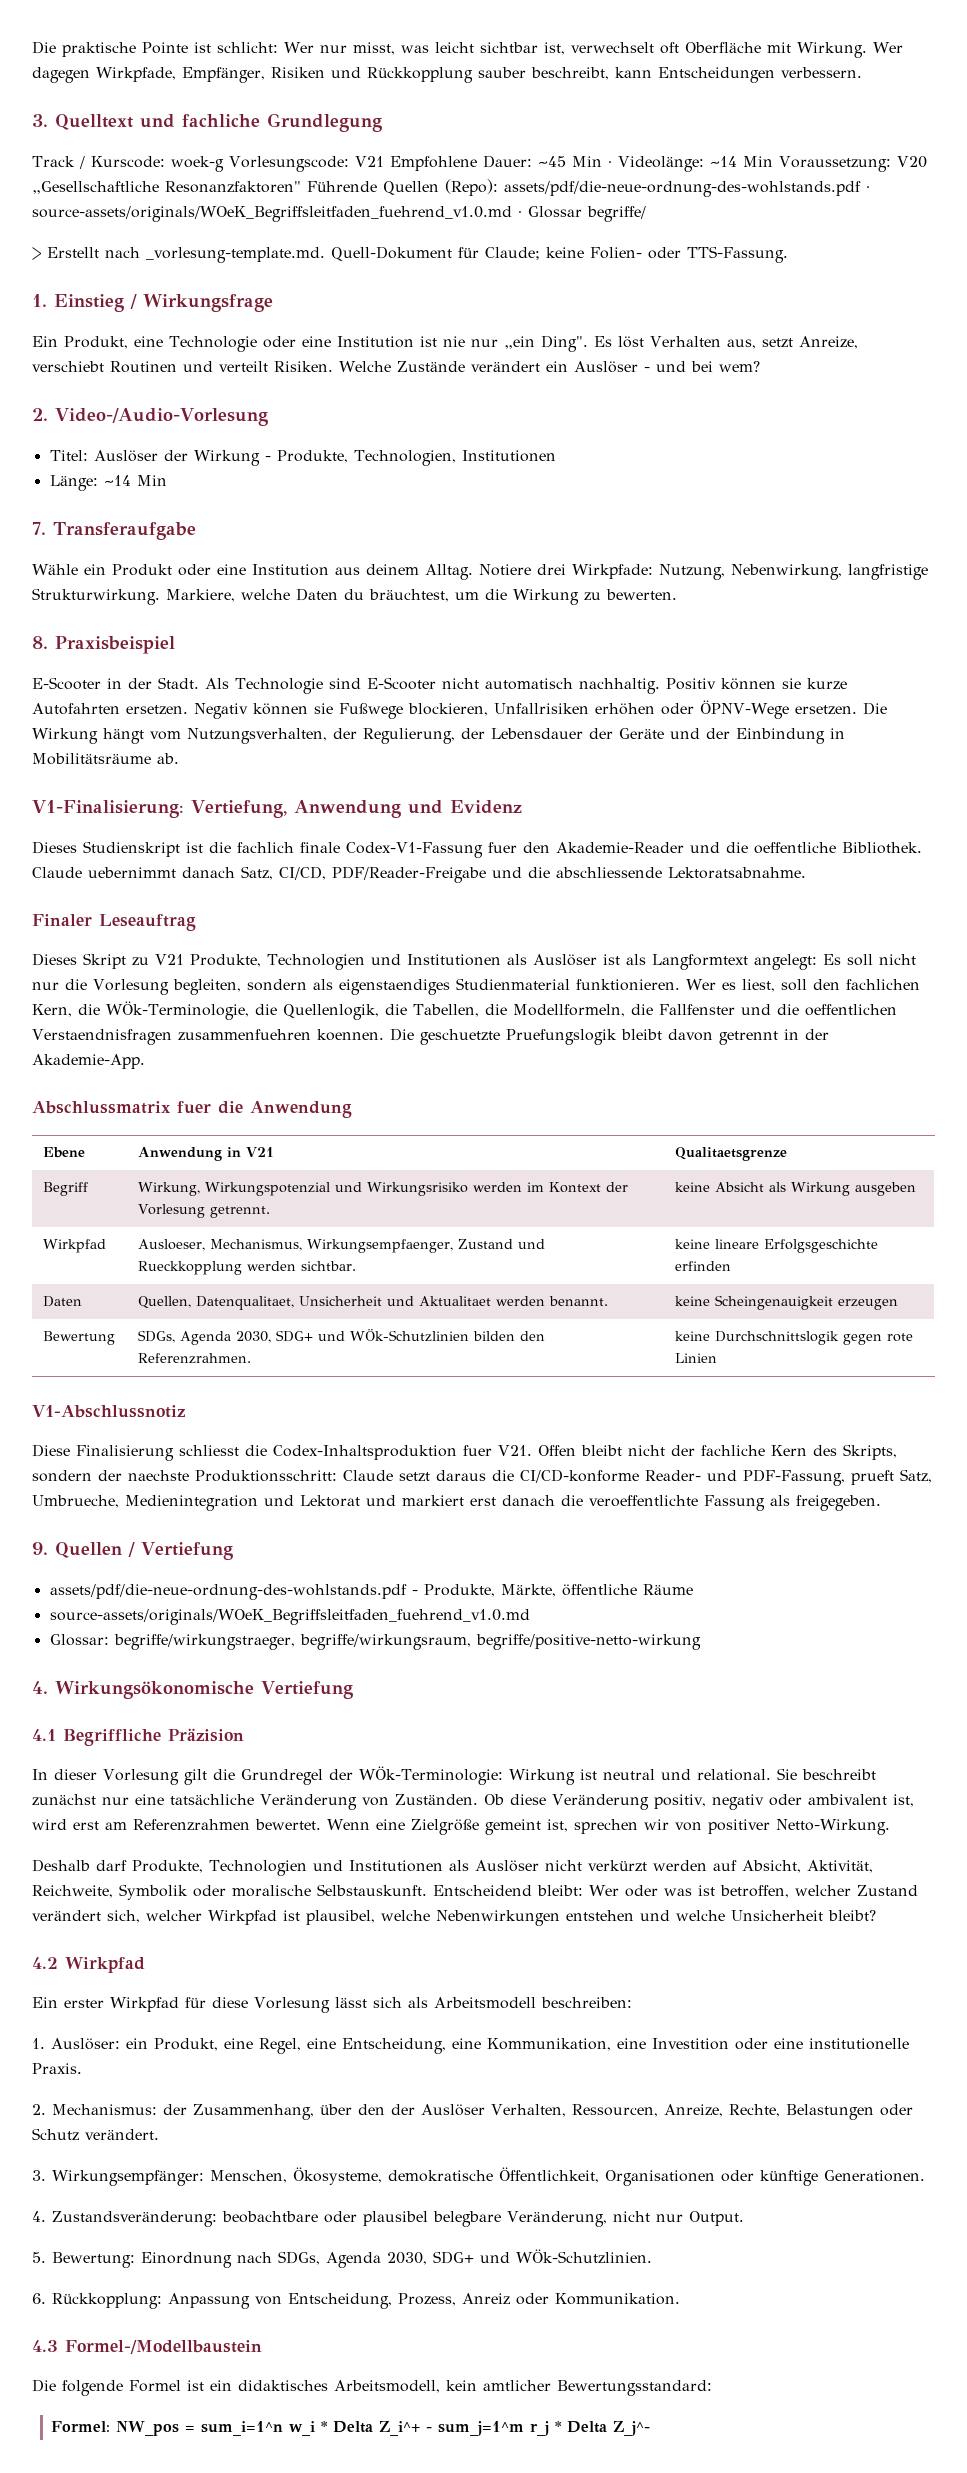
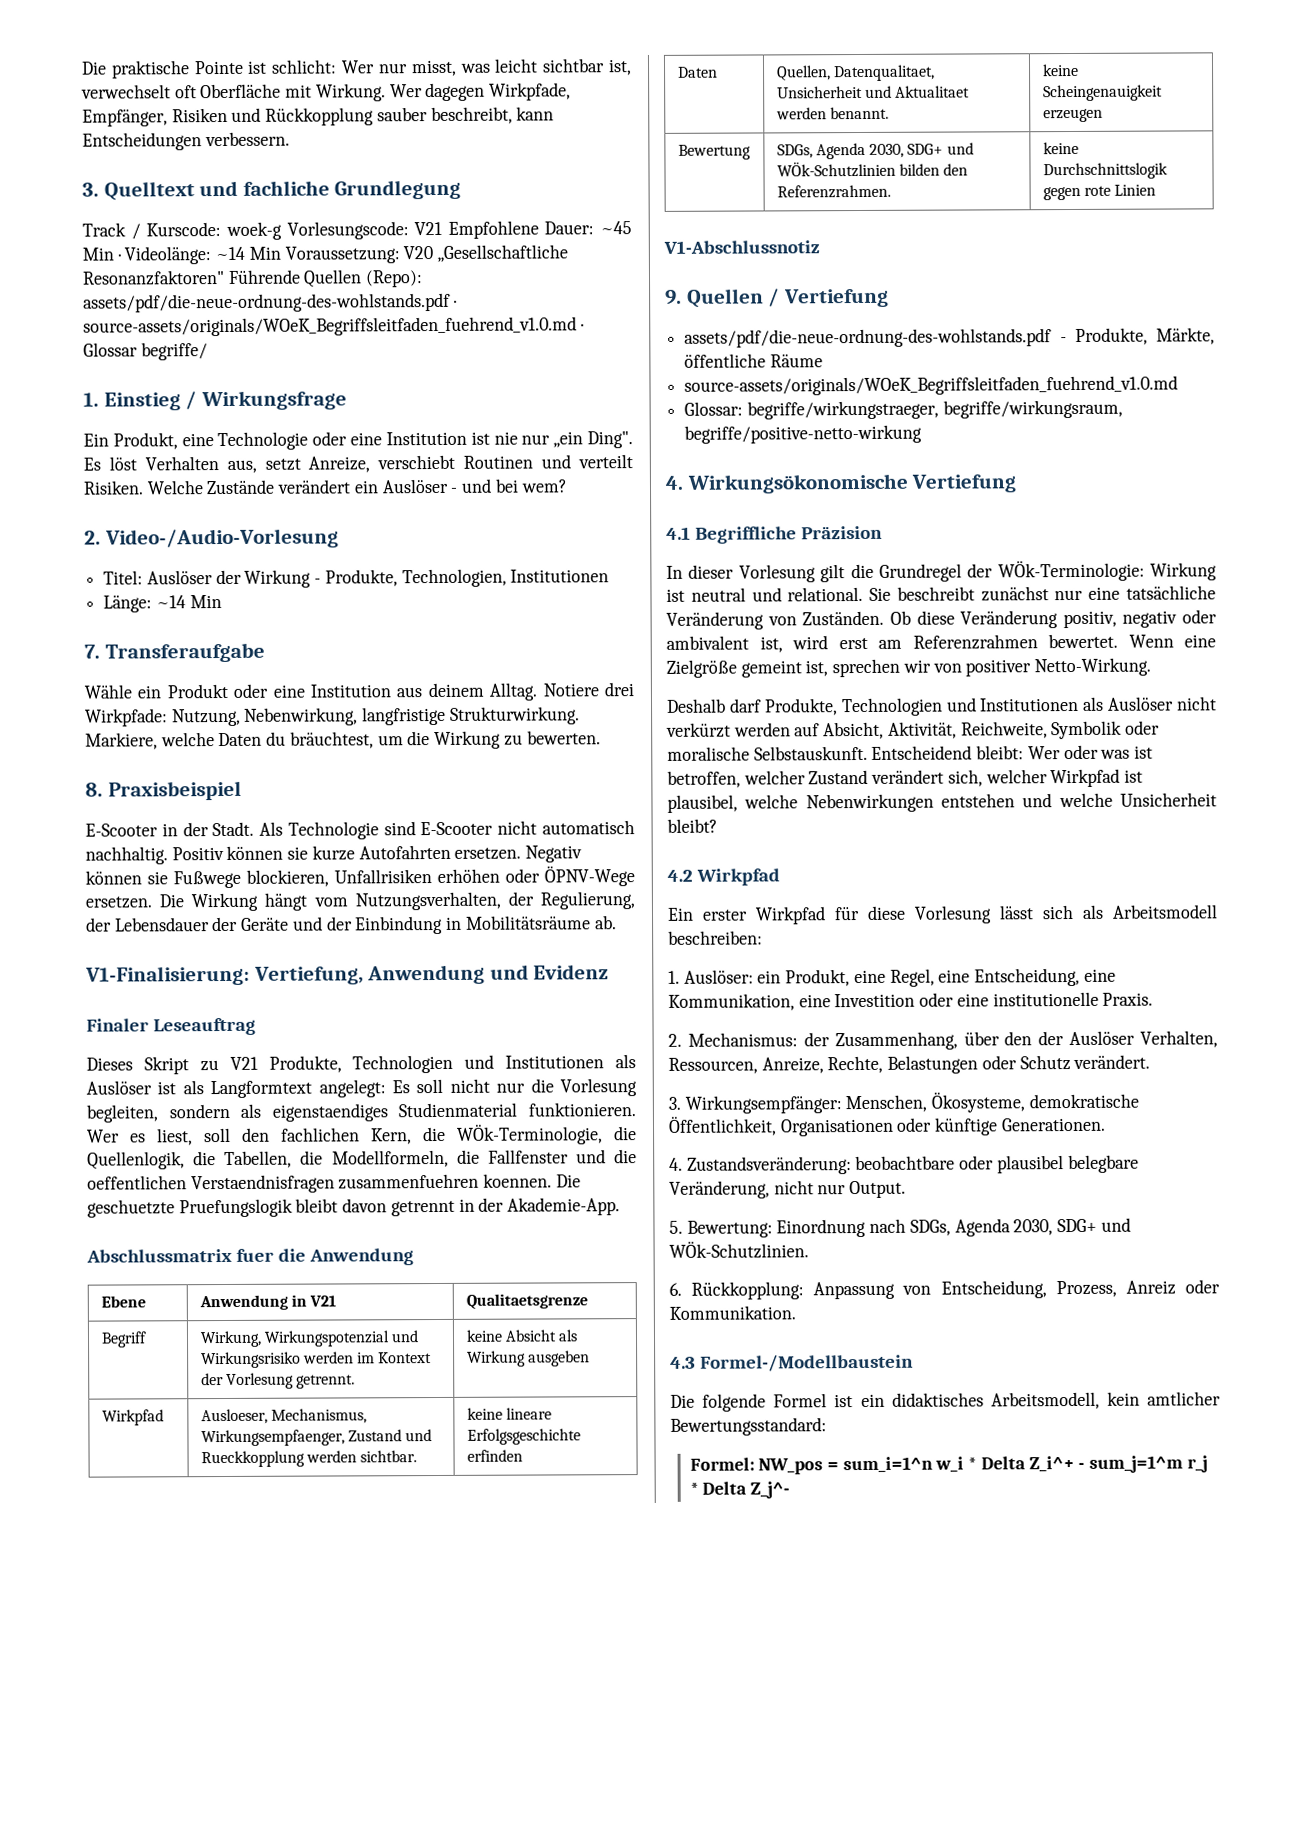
[32,246,788,263] // > Erstellt nach _vorlesung-template.md. Quell-Dokument für Claude; keine Folien- oder TTS-Fassung. -> (208, 351) none
[32,841,922,858] [32,866,806,883] // Dieses Studienskript ist die fachlich finale Codex-V1-Fassung fuer den Akademie-Reader und die oeffentliche Bibliothek. Claude uebernimmt danach Satz, CI/CD, PDF/Reader-Freigabe und die abschliessende Lektoratsabnahme. -> (610, 972) none
[32,1444,897,1461] [32,1469,932,1486] [32,1495,881,1511] // Diese Finalisierung schliesst die Codex-Inhaltsproduktion fuer V21. Offen bleibt nicht der fachliche Kern des Skripts, sondern der naechste Produktionsschritt: Claude setzt daraus die CI/CD-konforme Reader- und PDF-Fassung, prueft Satz, Umbrueche, Medienintegration und Lektorat und markiert erst danach die veroeffentlichte Fassung als freigegeben. -> (820, 247) none

